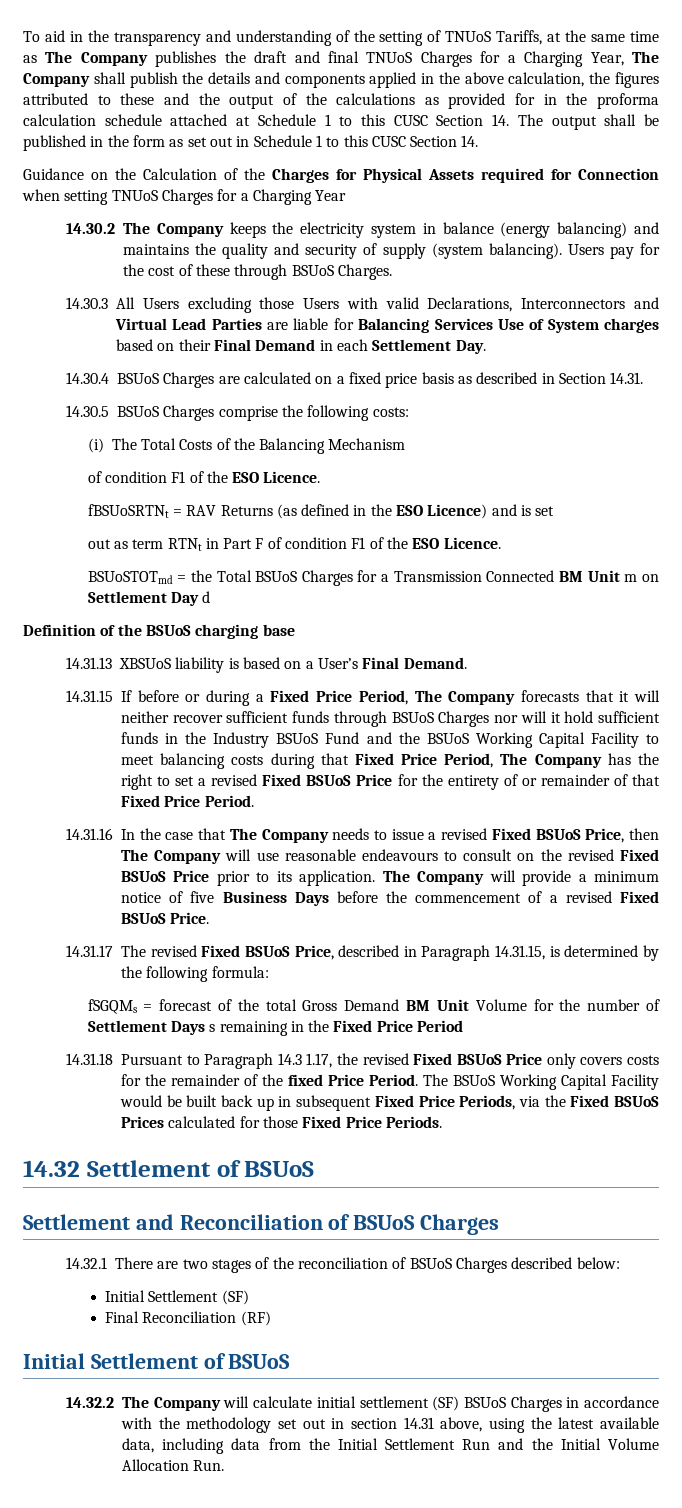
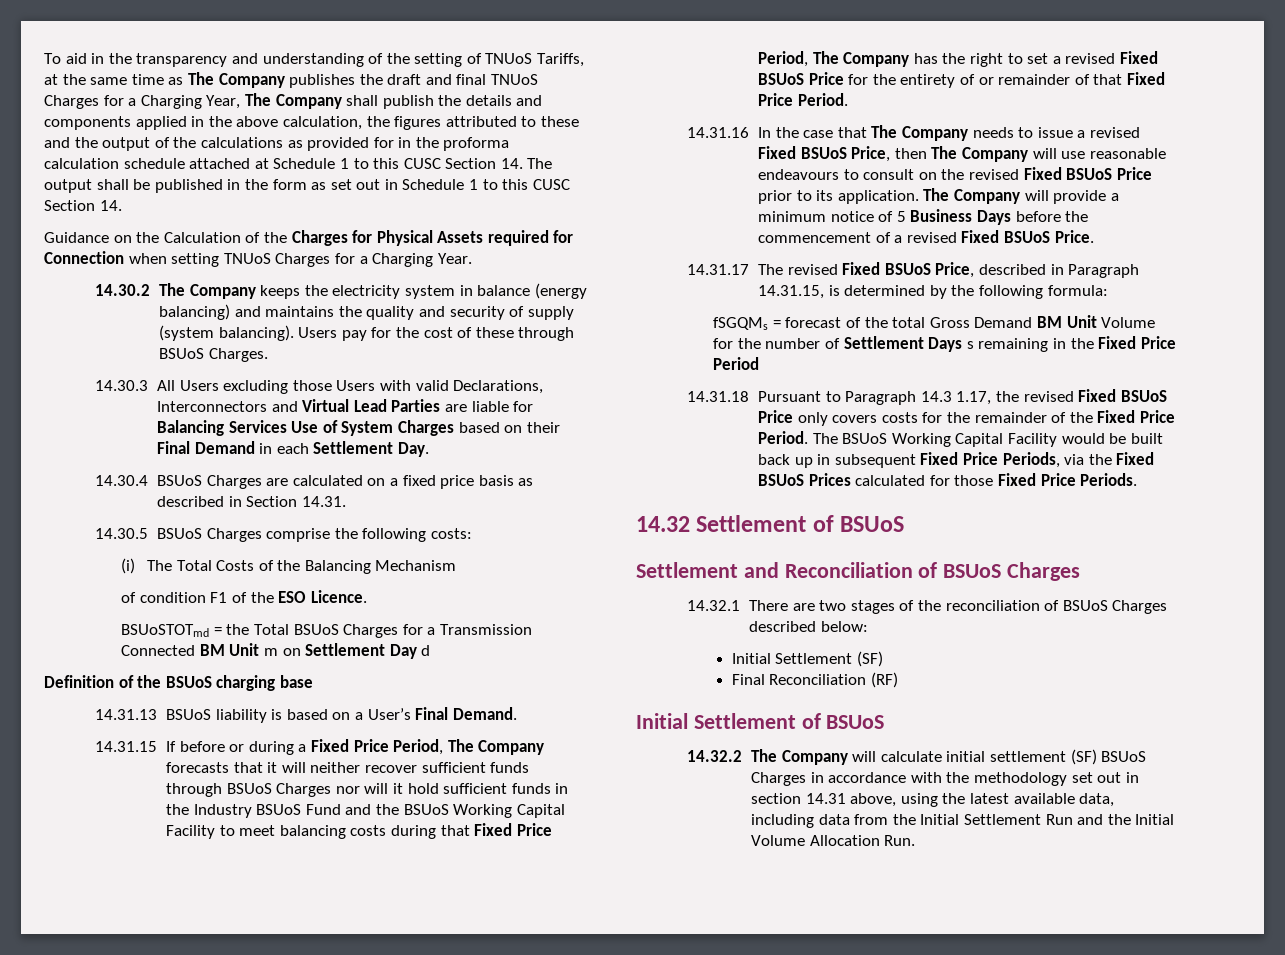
[315,190,347,201] Year -> [437,253,472,264] Year.
[604,318,660,333] charges -> [397,420,454,436] Charges
[87,504,555,519] [87,537,501,551] // fBSUoSRTNt = RAV Returns (as defined in the ESO Licence) and is set // out as term RTNt in Part F of condition F1 of the ESO Licence. -> (367, 596) none
[119,658,172,669] XBSUoS -> [165,709,211,720] BSUoS
[190,891,215,903] five -> [896,211,906,222] 5
[288,1074,324,1086] fixed -> [1097,410,1136,423] Fixed

